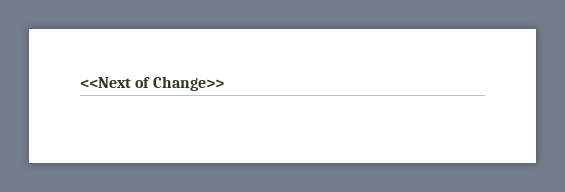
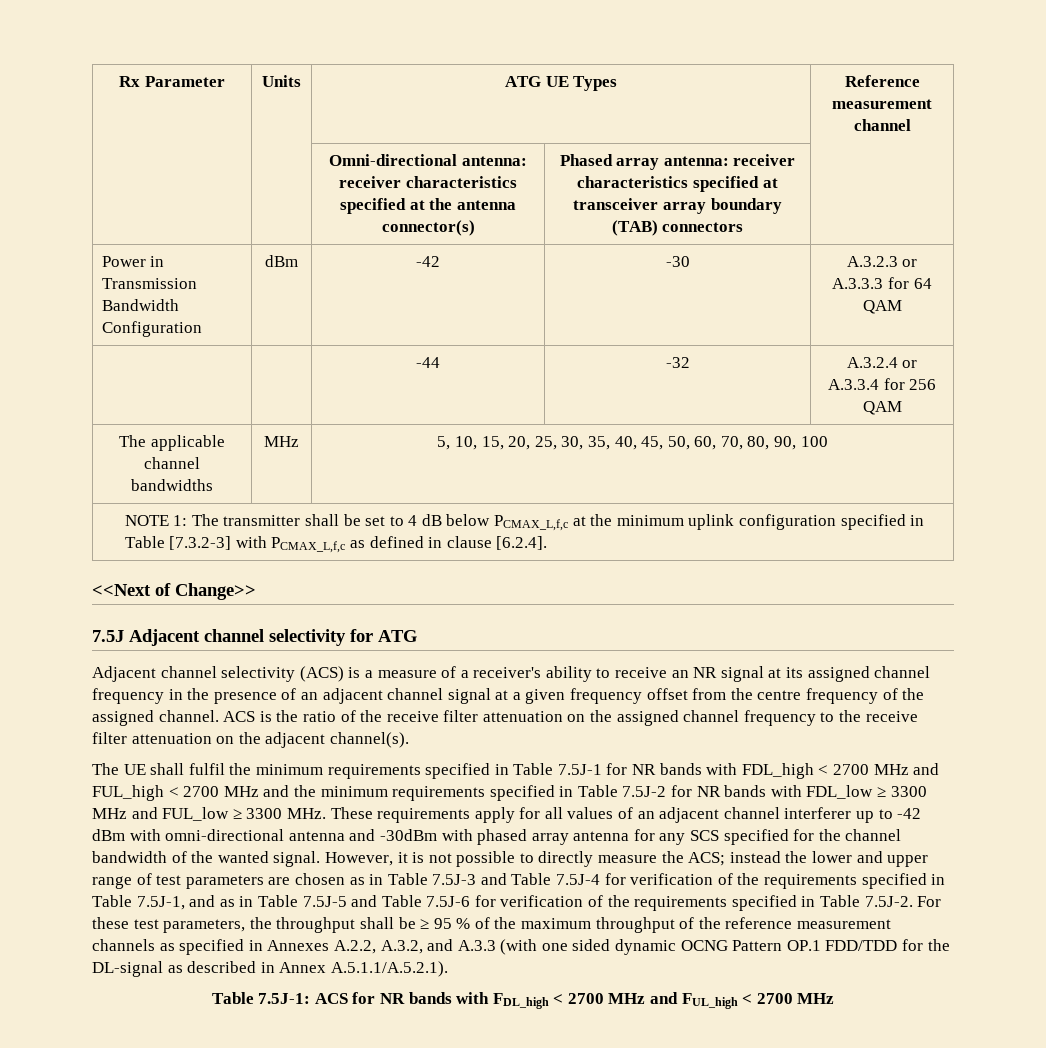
[80,76,224,91] <<Next of Change>> -> [119,76,225,87] [262,75,301,87] [504,76,618,91] [844,75,920,87] [832,99,932,109] [853,119,911,131] [329,154,527,166] [339,176,517,188] [340,198,516,214] [381,220,475,236] [559,154,796,170] [577,176,778,192] [573,198,782,214] [611,220,744,236] [101,256,165,267] [101,278,197,289] [101,299,179,311] [101,321,202,337] [265,255,298,267] [416,256,440,267] [665,256,690,267] [846,256,918,267] [832,277,932,289] [862,300,902,314] [416,357,440,368] [665,357,690,368] [846,357,918,368] [827,378,937,390] [862,401,902,415] [119,435,225,451] [144,457,200,469] [131,479,213,491] [264,436,299,447] [437,436,828,450] [124,514,925,531] [124,536,548,553] [92,583,256,600] [92,629,417,646] [92,666,931,682] [92,688,925,704] [92,710,918,726] [92,732,409,748] [92,763,940,779] [92,785,927,801] [92,807,922,823] [92,829,902,845] [92,851,929,867] [92,873,946,889] [92,895,942,911] [92,917,892,933] [92,939,950,955] [92,961,448,977] [211,992,835,1009] Rx Parameter | Units | ATG UE Types | Reference measurement channel // | | Omni-directional antenna: receiver characteristics specified at the antenna connector(s) | Phased array antenna: receiver characteristics specified at transceiver array boundary (TAB) connectors | // Power in Transmission Bandwidth Configuration | dBm | -42 | -30 | A.3.2.3 or A.3.3.3 for 64 QAM // | | -44 | -32 | A.3.2.4 or A.3.3.4 for 256 QAM // The applicable channel bandwidths | MHz | 5, 10, 15, 20, 25, 30, 35, 40, 45, 50, 60, 70, 80, 90, 100 // NOTE 1: The transmitter shall be set to 4 dB below PCMAX_L,f,c at the minimum uplink configuration specified in Table [7.3.2-3] with PCMAX_L,f,c as defined in clause [6.2.4]. // <<Next of Change>> // 7.5J Adjacent channel selectivity for ATG // Adjacent channel selectivity (ACS) is a measure of a receiver's ability to receive an NR signal at its assigned channel frequency in the presence of an adjacent channel signal at a given frequency offset from the centre frequency of the assigned channel. ACS is the ratio of the receive filter attenuation on the assigned channel frequency to the receive filter attenuation on the adjacent channel(s). // The UE shall fulfil the minimum requirements specified in Table 7.5J-1 for NR bands with FDL_high < 2700 MHz and FUL_high < 2700 MHz and the minimum requirements specified in Table 7.5J-2 for NR bands with FDL_low ≥ 3300 MHz and FUL_low ≥ 3300 MHz. These requirements apply for all values of an adjacent channel interferer up to -42 dBm with omni-directional antenna and -30dBm with phased array antenna for any SCS specified for the channel bandwidth of the wanted signal. However, it is not possible to directly measure the ACS; instead the lower and upper range of test parameters are chosen as in Table 7.5J-3 and Table 7.5J-4 for verification of the requirements specified in Table 7.5J-1, and as in Table 7.5J-5 and Table 7.5J-6 for verification of the requirements specified in Table 7.5J-2. For these test parameters, the throughput shall be ≥ 95 % of the maximum throughput of the reference measurement channels as specified in Annexes A.2.2, A.3.2, and A.3.3 (with one sided dynamic OCNG Pattern OP.1 FDD/TDD for the DL-signal as described in Annex A.5.1.1/A.5.2.1). // Table 7.5J-1: ACS for NR bands with FDL_high < 2700 MHz and FUL_high < 2700 MHz

